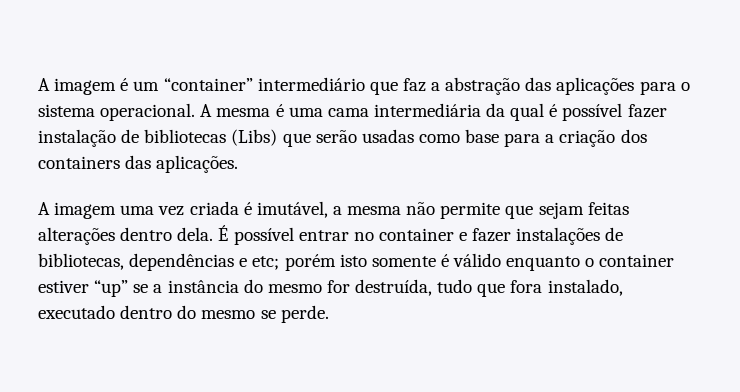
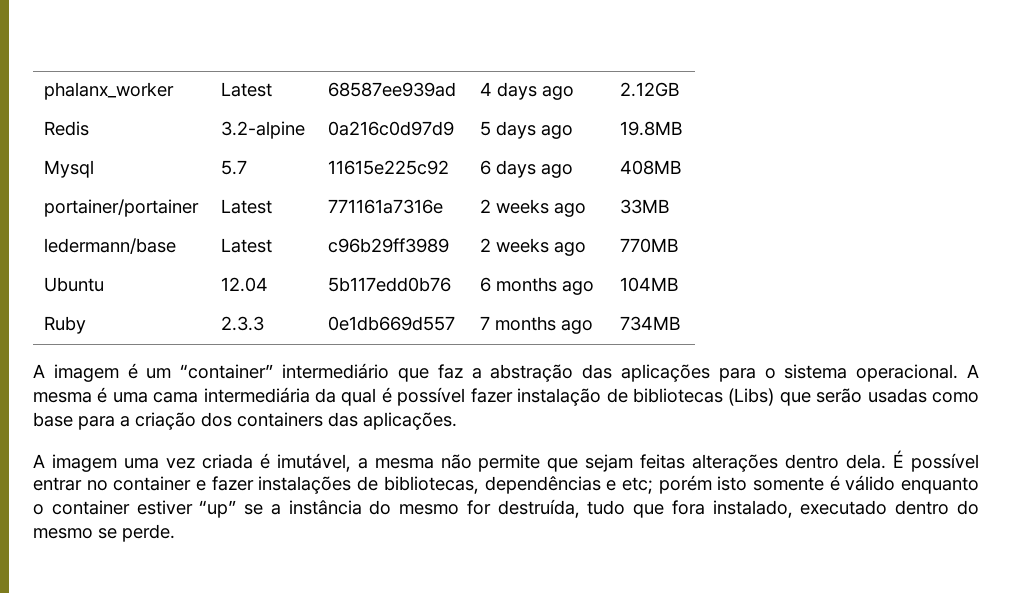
(38, 84) none -> [44,82,175,100] [221,82,273,97] [328,82,457,97] [480,82,575,100] [620,82,680,97] [44,121,90,136] [221,121,306,139] [328,121,455,136] [480,121,574,139] [620,121,683,136] [44,160,95,178] [221,160,248,175] [328,160,450,175] [480,160,574,178] [620,160,682,175] [44,199,200,217] [221,199,273,214] [328,199,444,214] [480,199,587,217] [620,199,670,214] [44,238,177,254] [221,238,273,253] [328,238,450,253] [480,238,587,256] [620,238,679,253] [44,277,105,292] [221,277,269,292] [328,277,452,292] [480,277,595,295] [620,277,679,292] [44,316,87,334] [221,316,265,331] [328,316,456,331] [480,316,594,334] [620,316,681,331] phalanx_worker | Latest | 68587ee939ad | 4 days ago | 2.12GB // Redis | 3.2-alpine | 0a216c0d97d9 | 5 days ago | 19.8MB // Mysql | 5.7 | 11615e225c92 | 6 days ago | 408MB // portainer/portainer | Latest | 771161a7316e | 2 weeks ago | 33MB // ledermann/base | Latest | c96b29ff3989 | 2 weeks ago | 770MB // Ubuntu | 12.04 | 5b117edd0b76 | 6 months ago | 104MB // Ruby | 2.3.3 | 0e1db669d557 | 7 months ago | 734MB //

